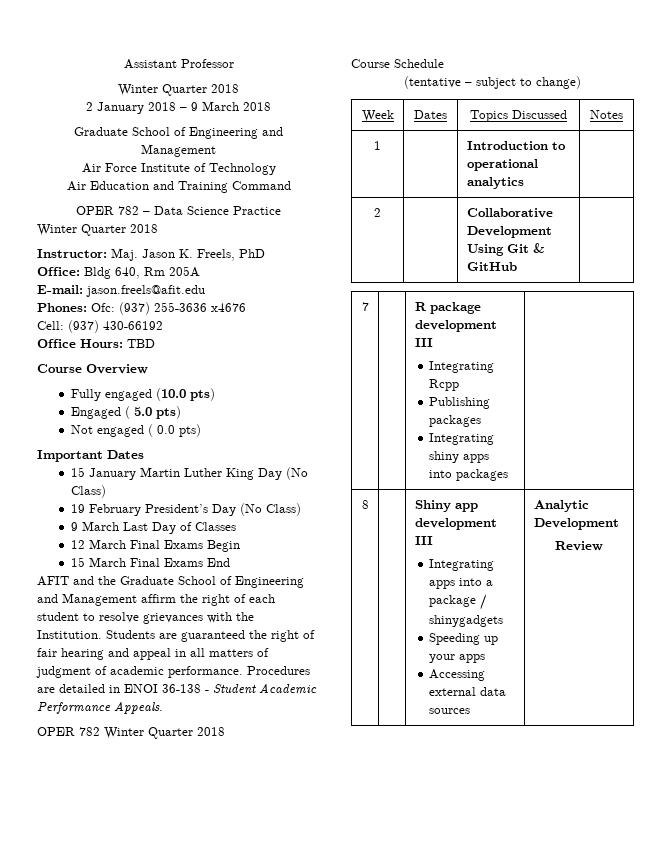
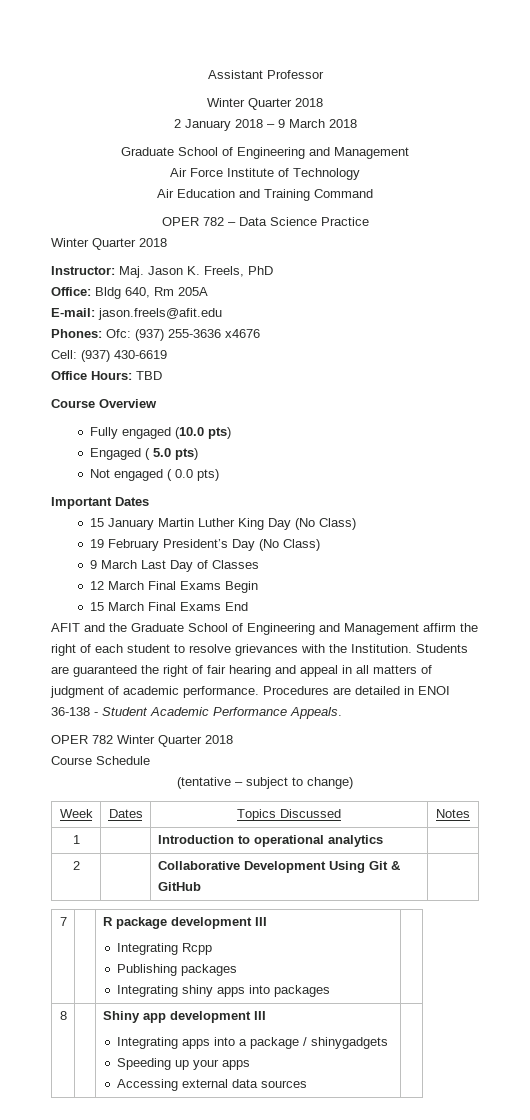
[103,321,163,330] 430-66192 -> [114,350,167,359] 430-6619
[533,500,589,512] [533,518,619,530] [555,541,603,551] Analytic Development // Review -> (307, 1084) none

